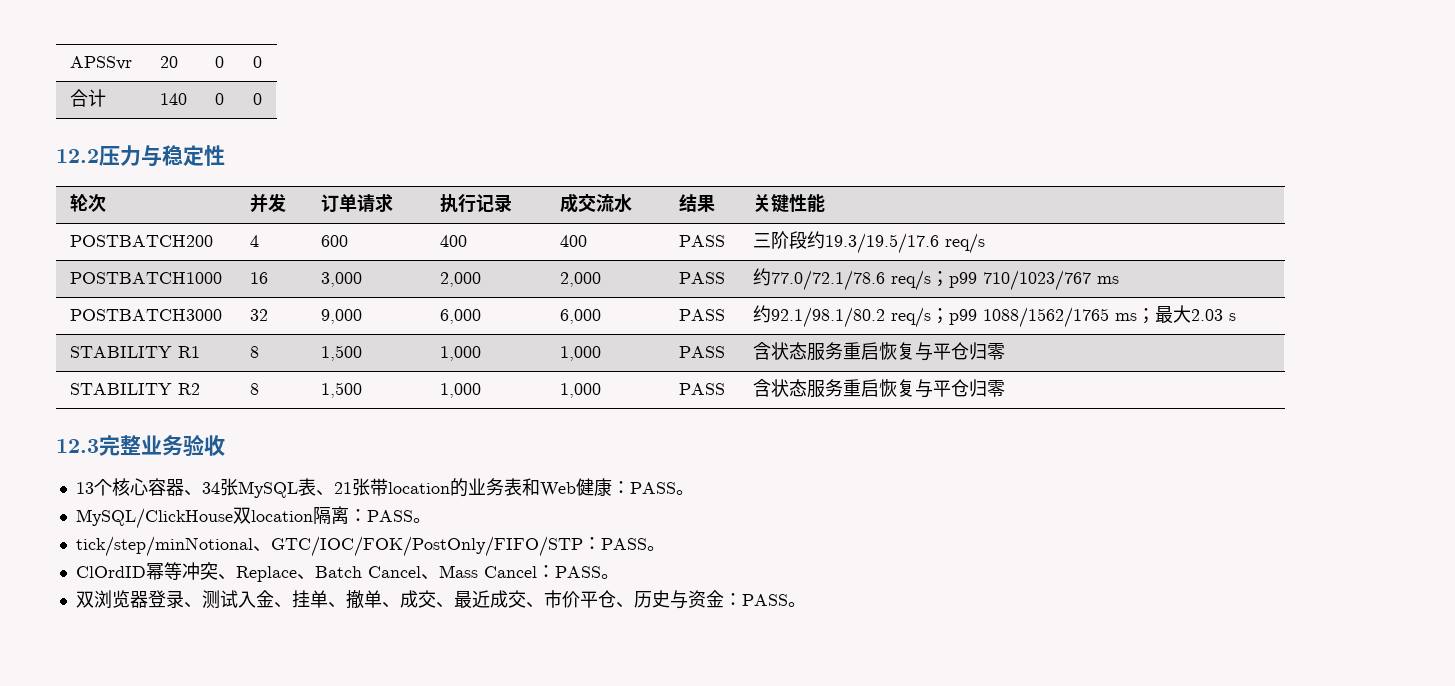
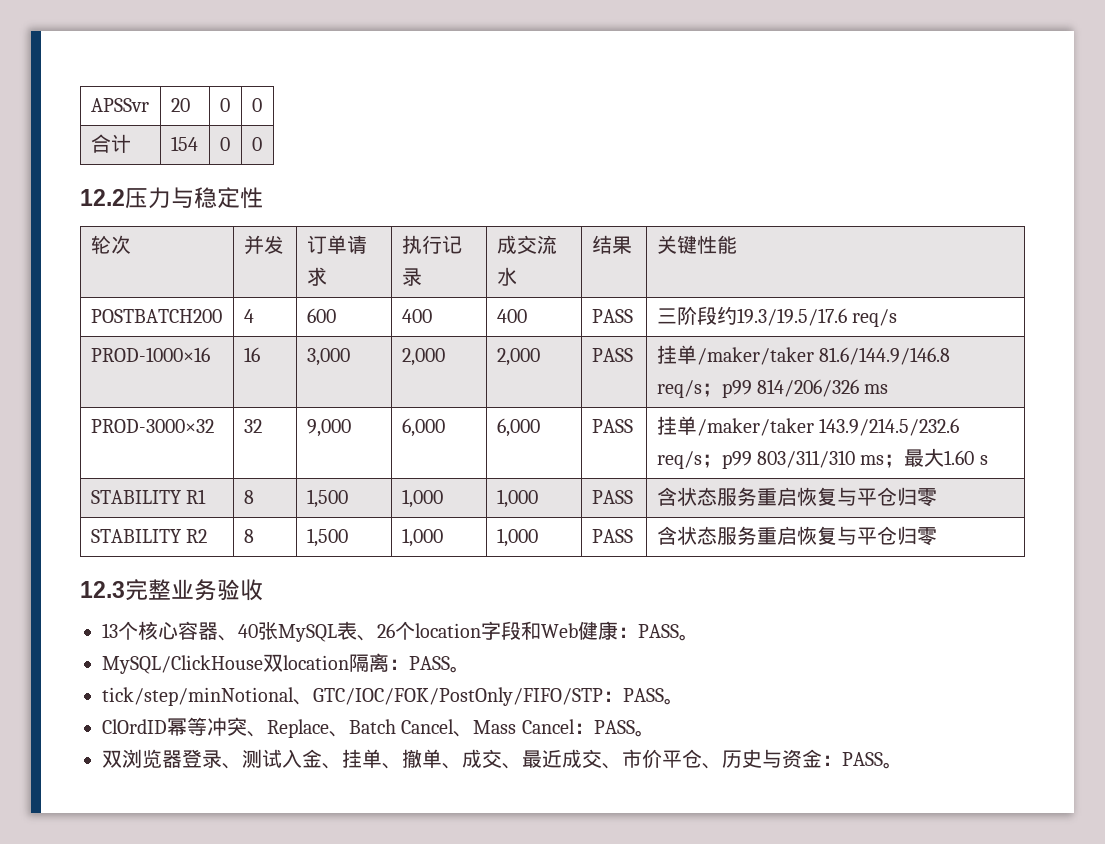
[159,93,187,105] 140 -> [170,136,198,151] 154
[69,272,222,284] POSTBATCH1000 -> [90,347,210,362] PROD-1000×16
[752,268,1091,291] 约77.0/72.1/78.6 req/s；p99 710/1023/767 -> [656,345,950,365] [656,379,859,398] 挂单/maker/taker 81.6/144.9/146.8 req/s；p99 814/206/326
[69,309,222,321] POSTBATCH3000 -> [90,419,214,433] PROD-3000×32
[752,305,1109,328] 约92.1/98.1/80.2 req/s；p99 1088/1562/1765 -> [656,416,959,436] [656,450,855,469] 挂单/maker/taker 143.9/214.5/232.6 req/s；p99 803/311/310
[1190,309,1223,321] 2.03 -> [944,450,975,465] 1.60
[201,482,220,494] 34 -> [238,624,258,638] 40
[333,478,522,497] 21张带location的业务表 -> [377,621,521,640] 26个location字段

